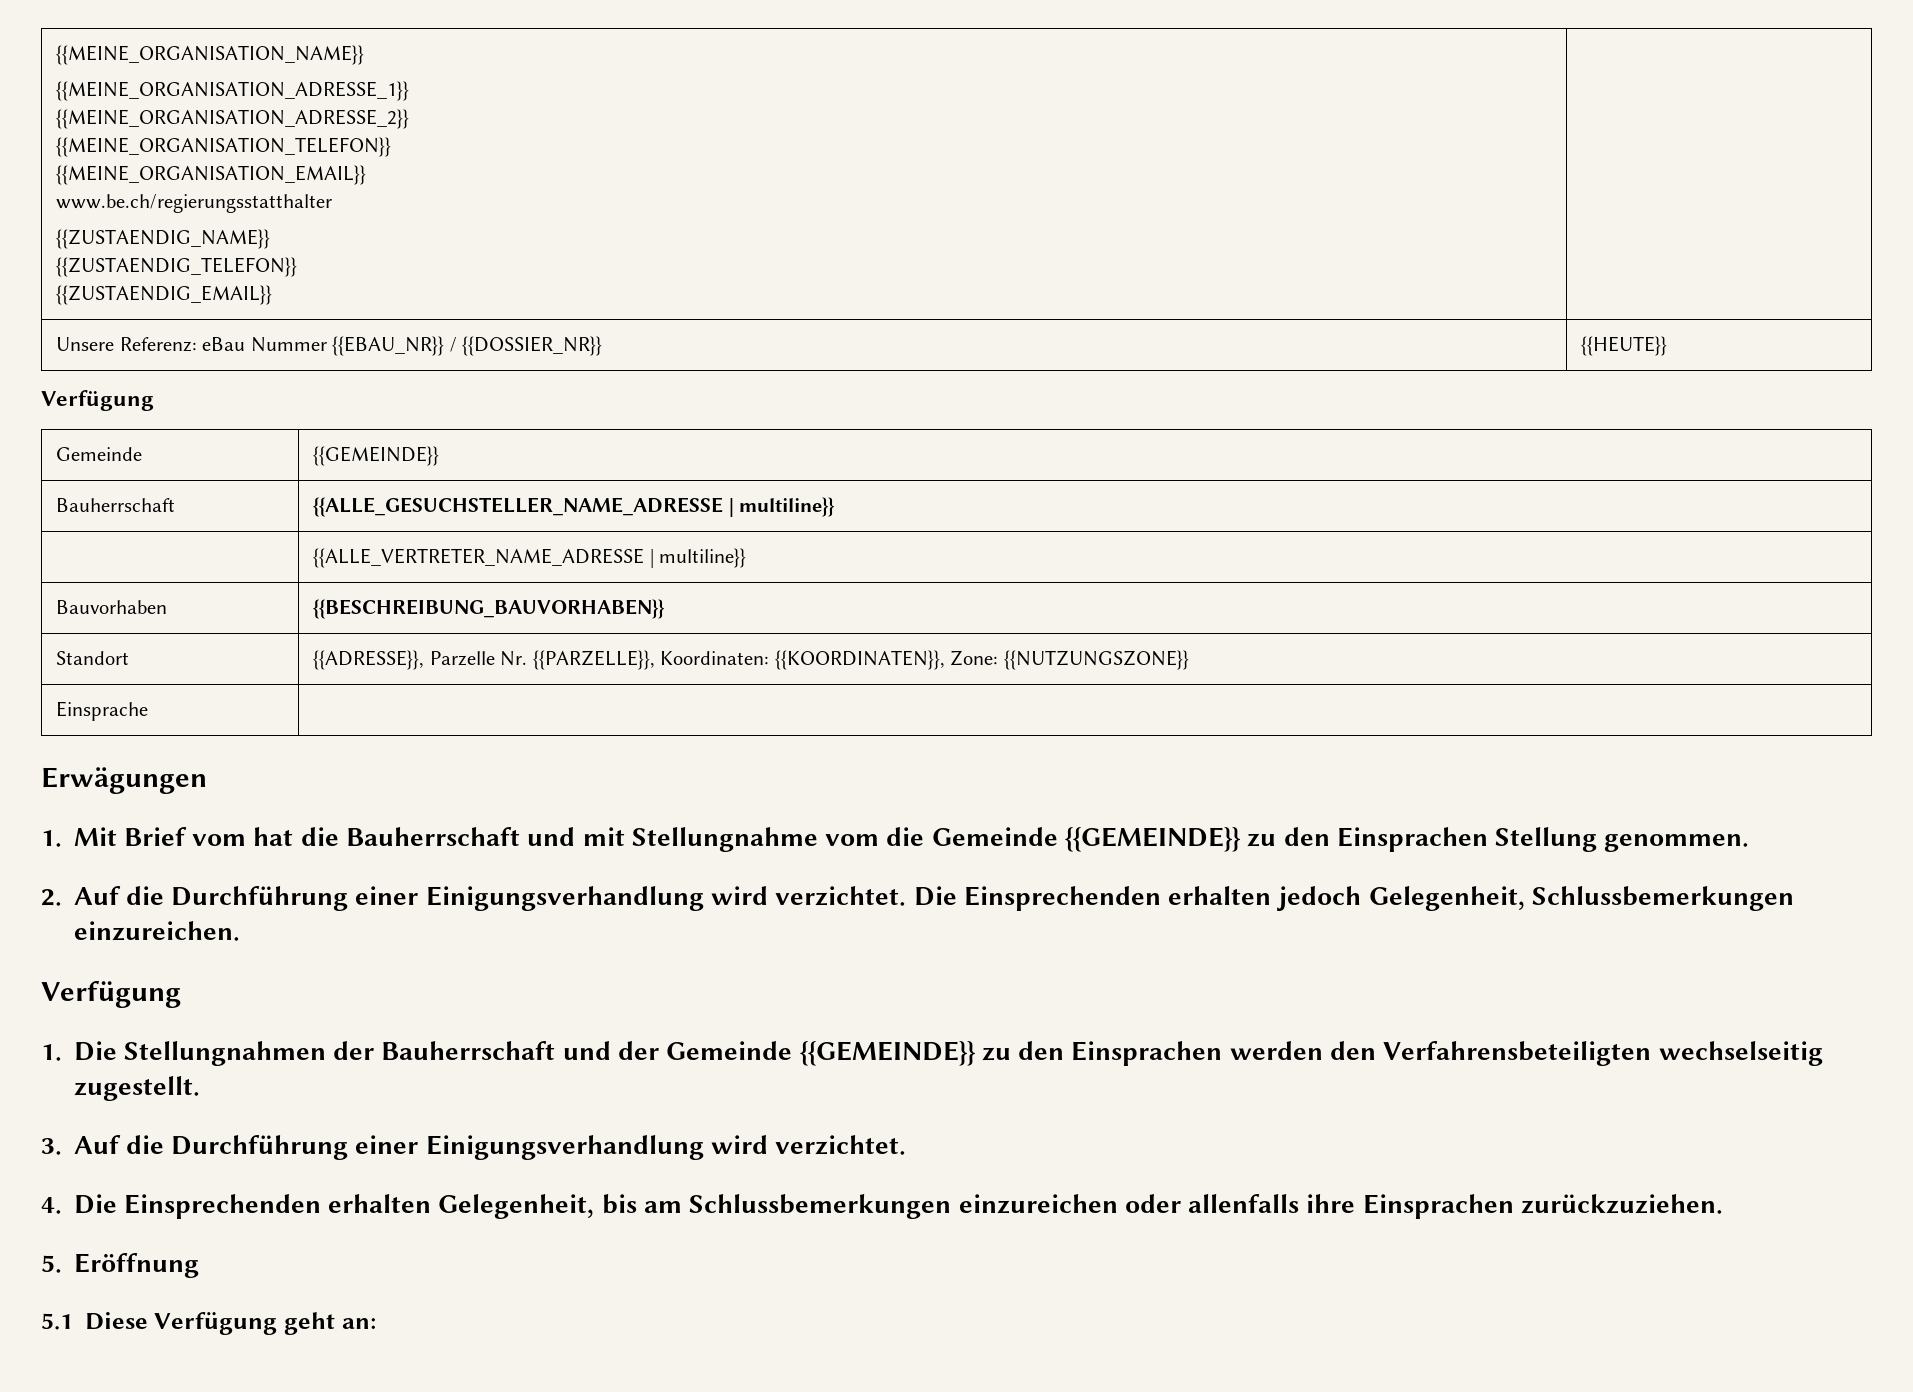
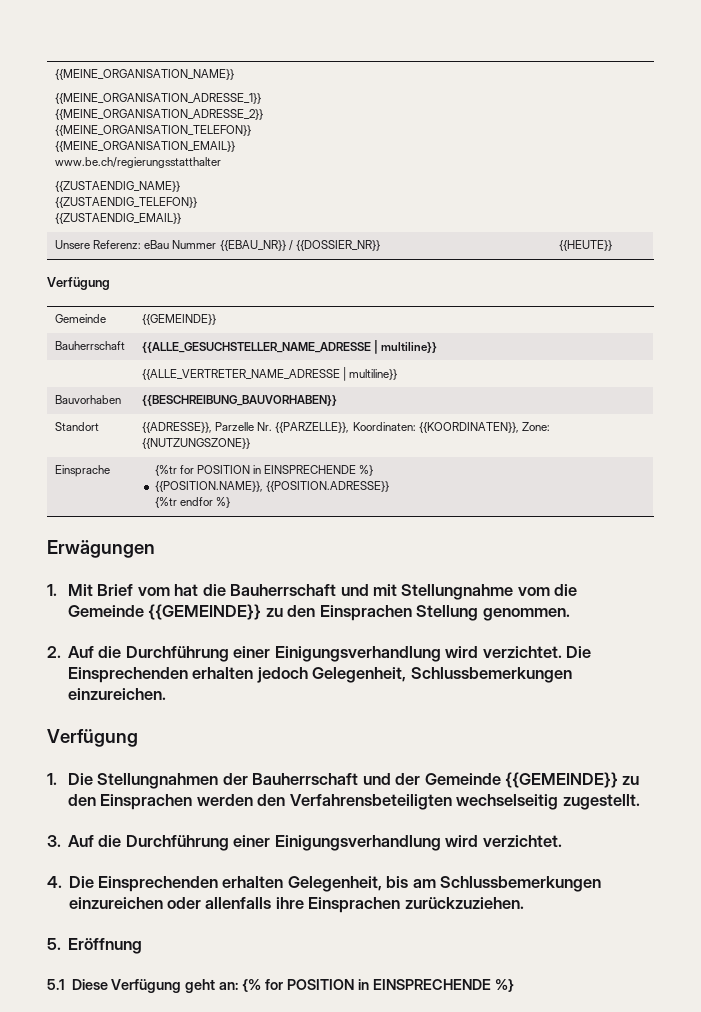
(149, 711) none -> [154,465,374,476] [154,481,389,492] [154,497,230,508] {%tr for POSITION in EINSPRECHENDE %} // {{POSITION.NAME}}, {{POSITION.ADRESSE}} // {%tr endfor %}
(376, 1323) none -> [242,979,514,992] {% for POSITION in EINSPRECHENDE %}

